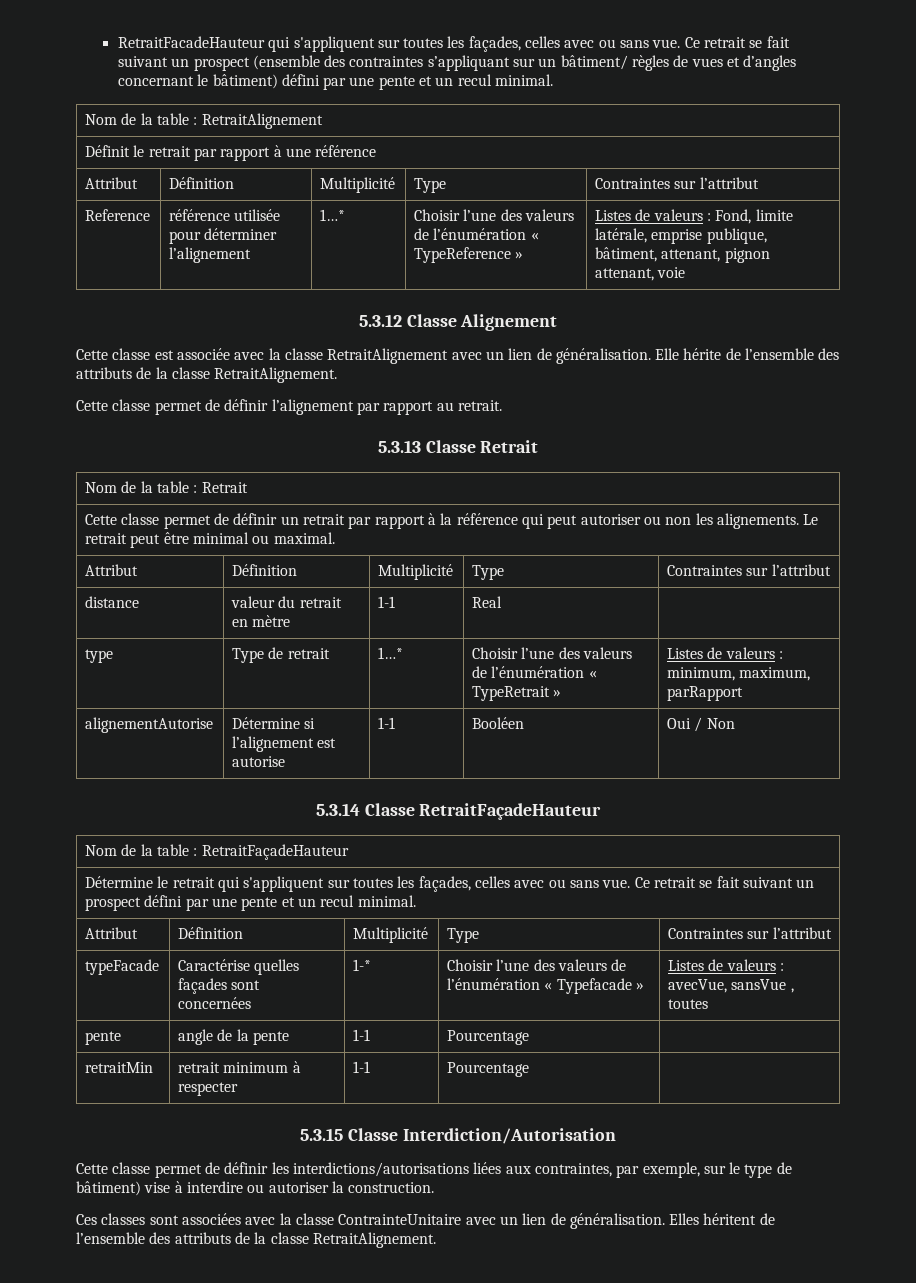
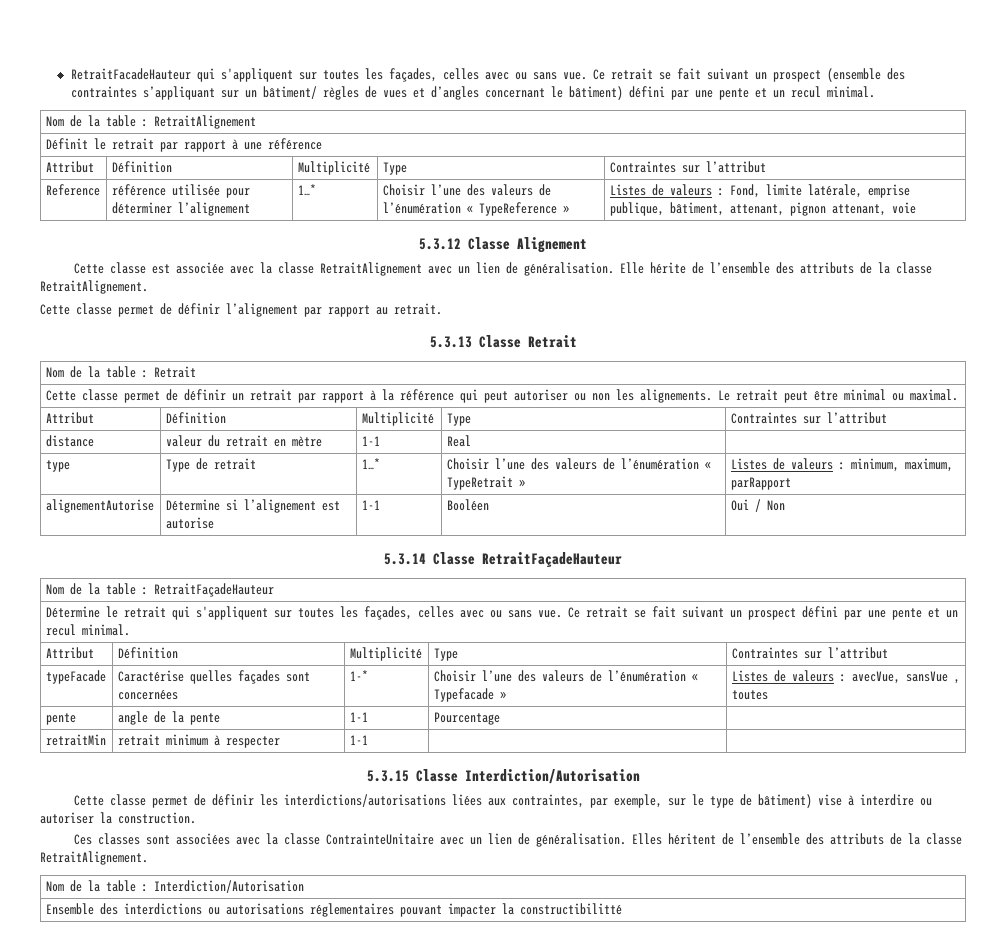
[447,1062,530,1077] Pourcentage -> (368, 740) none
(436, 1240) none -> [45,880,304,893] [45,903,622,917] // Nom de la table : Interdiction/Autorisation // Ensemble des interdictions ou autorisations réglementaires pouvant impacter la constructibilitté

